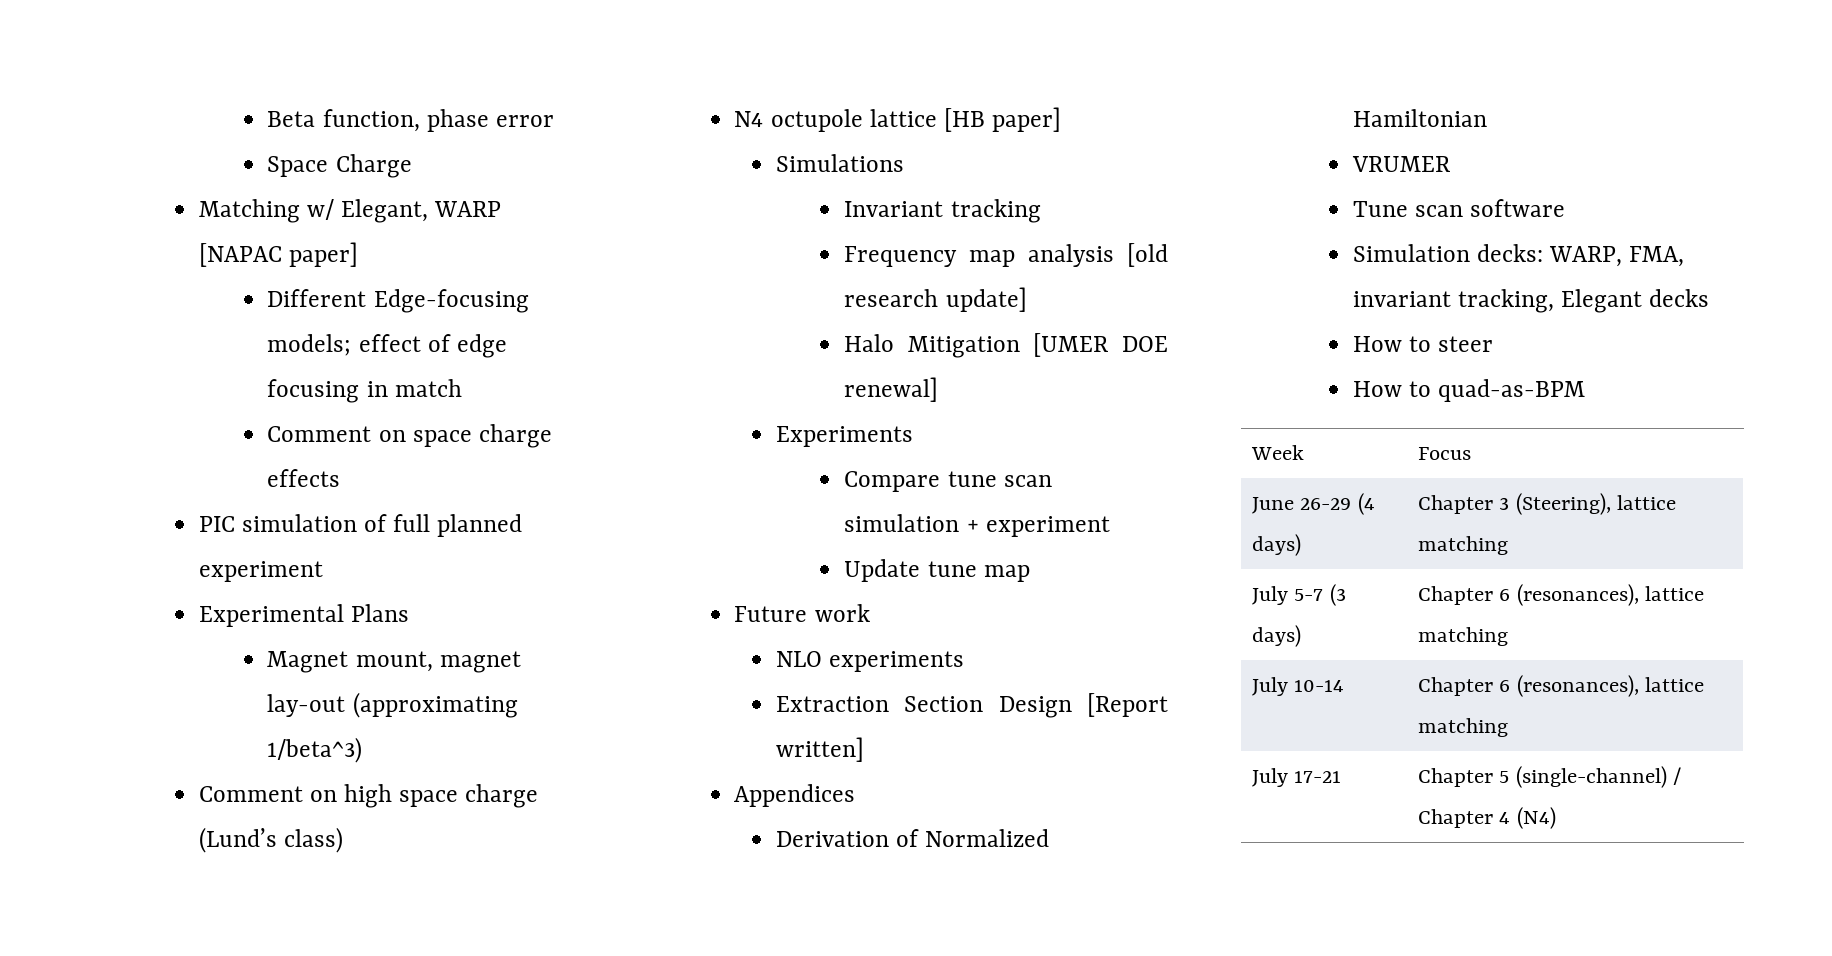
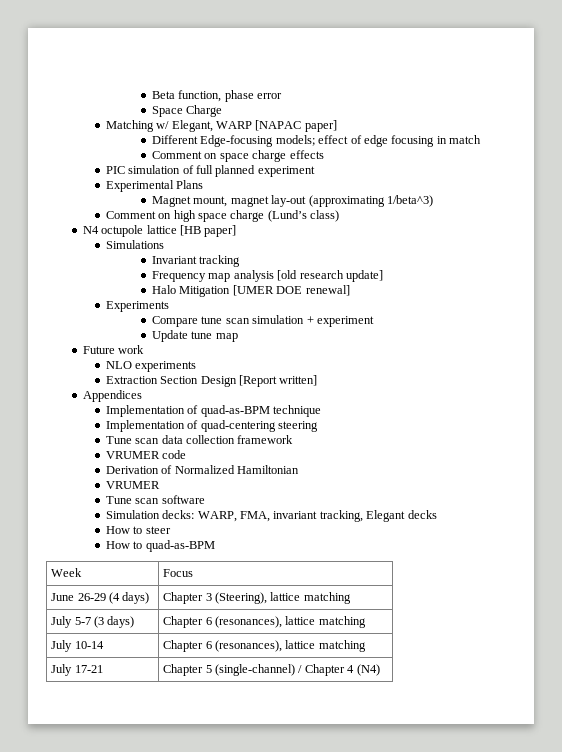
(856, 795) none -> [105,405,322,417] [105,420,319,432] [105,435,294,444] [105,450,187,459] // Implementation of quad-as-BPM technique // Implementation of quad-centering steering // Tune scan data collection framework // VRUMER code

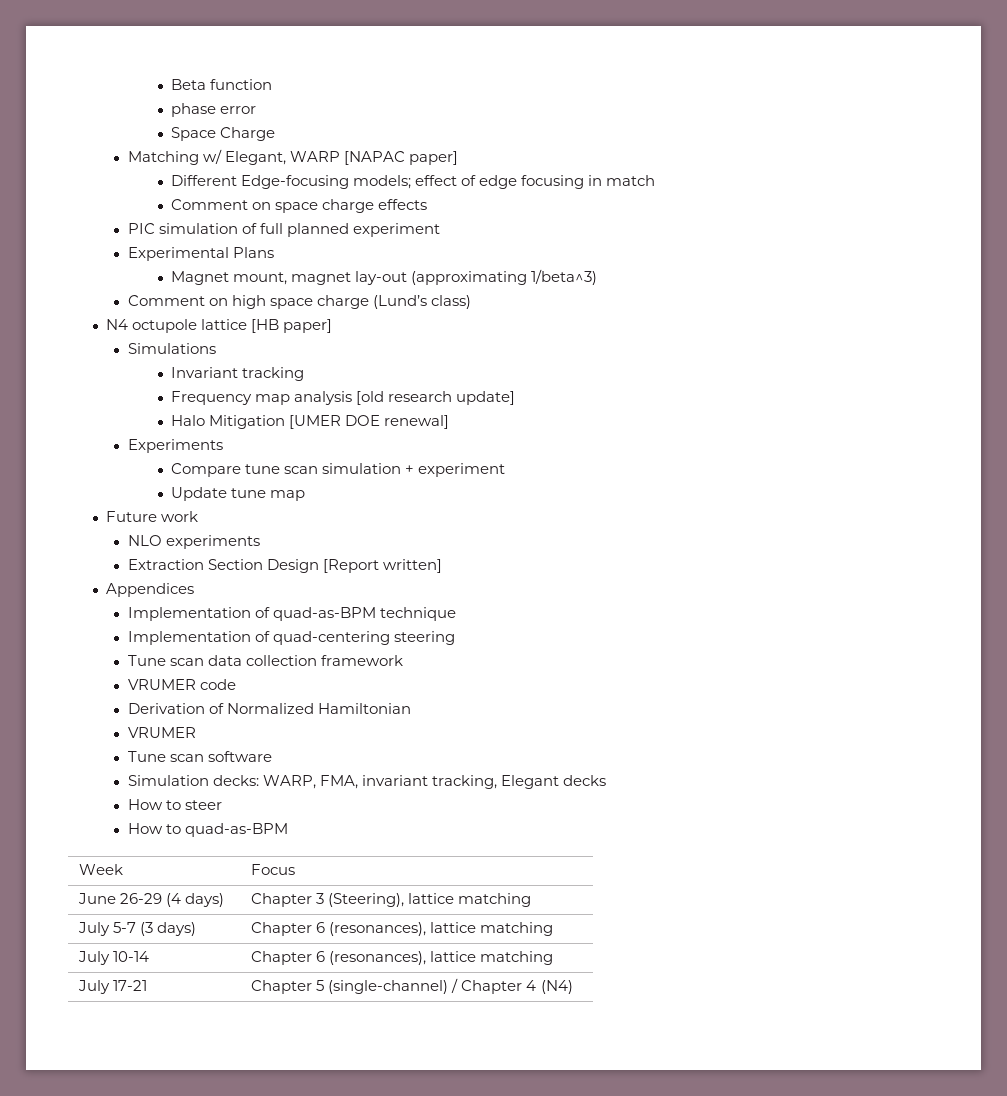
[178,90,222,102] function, -> [210,79,273,90] function //

